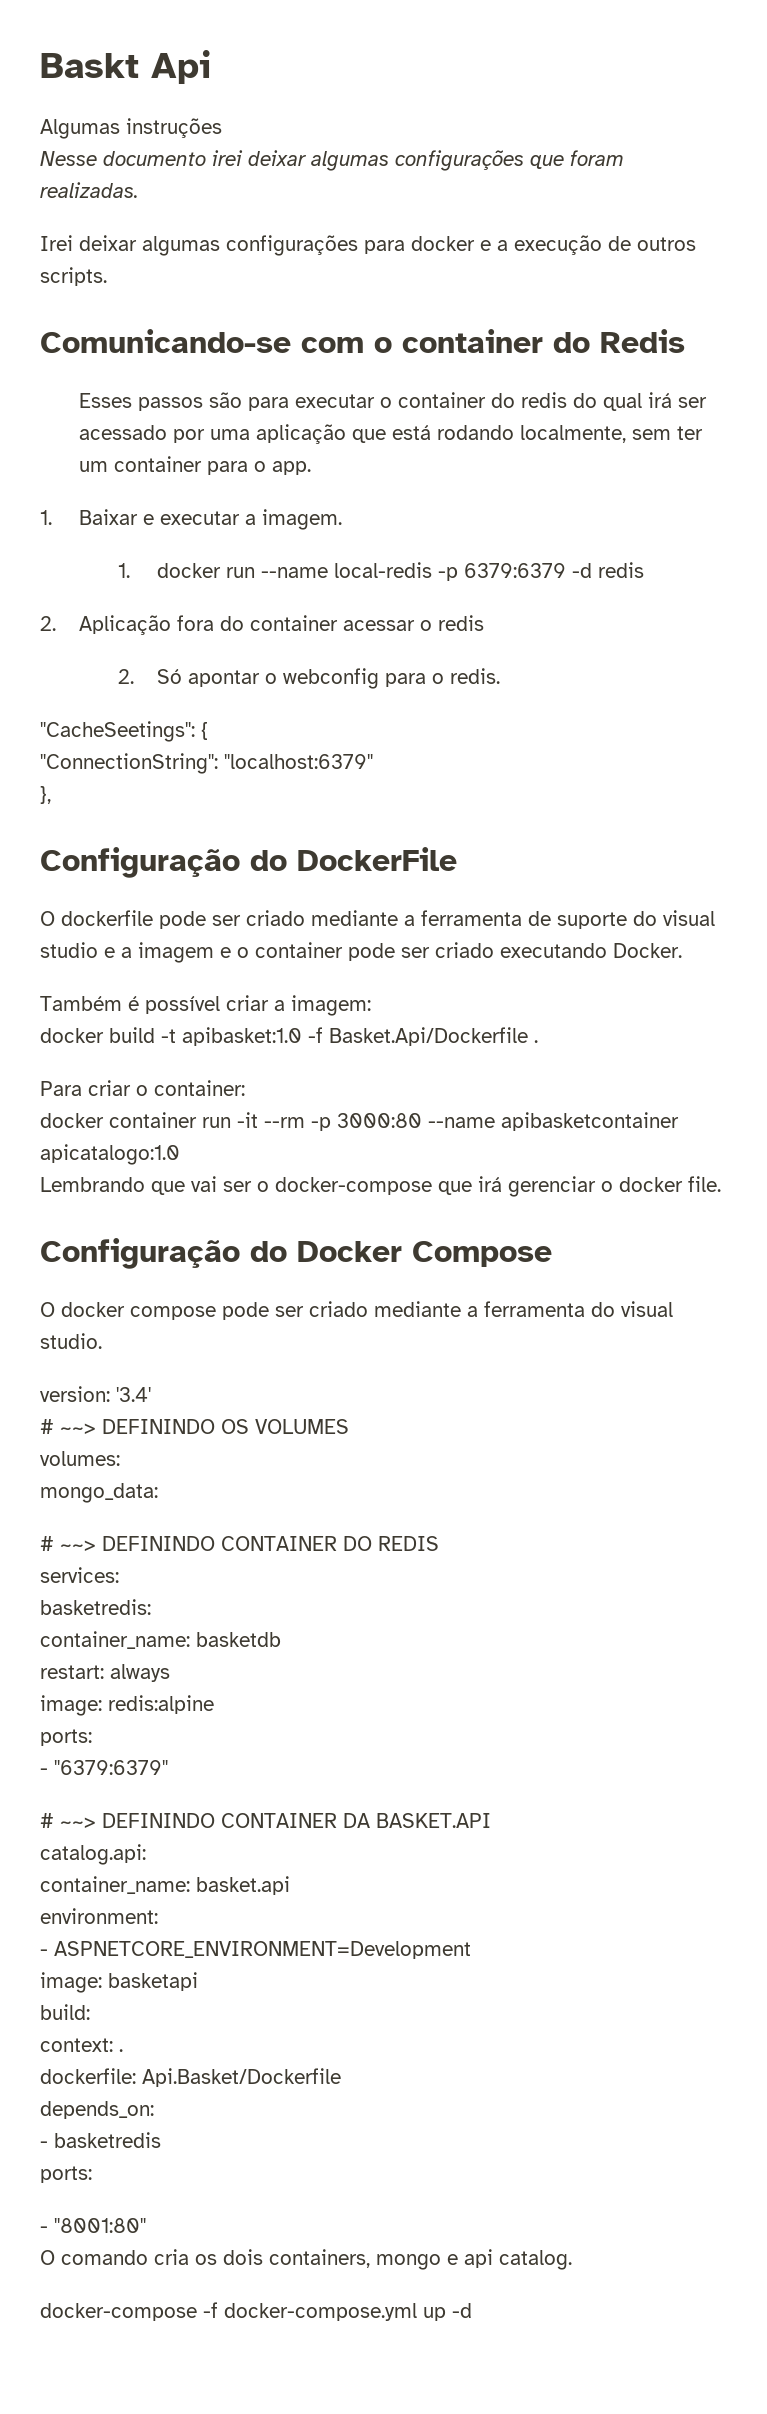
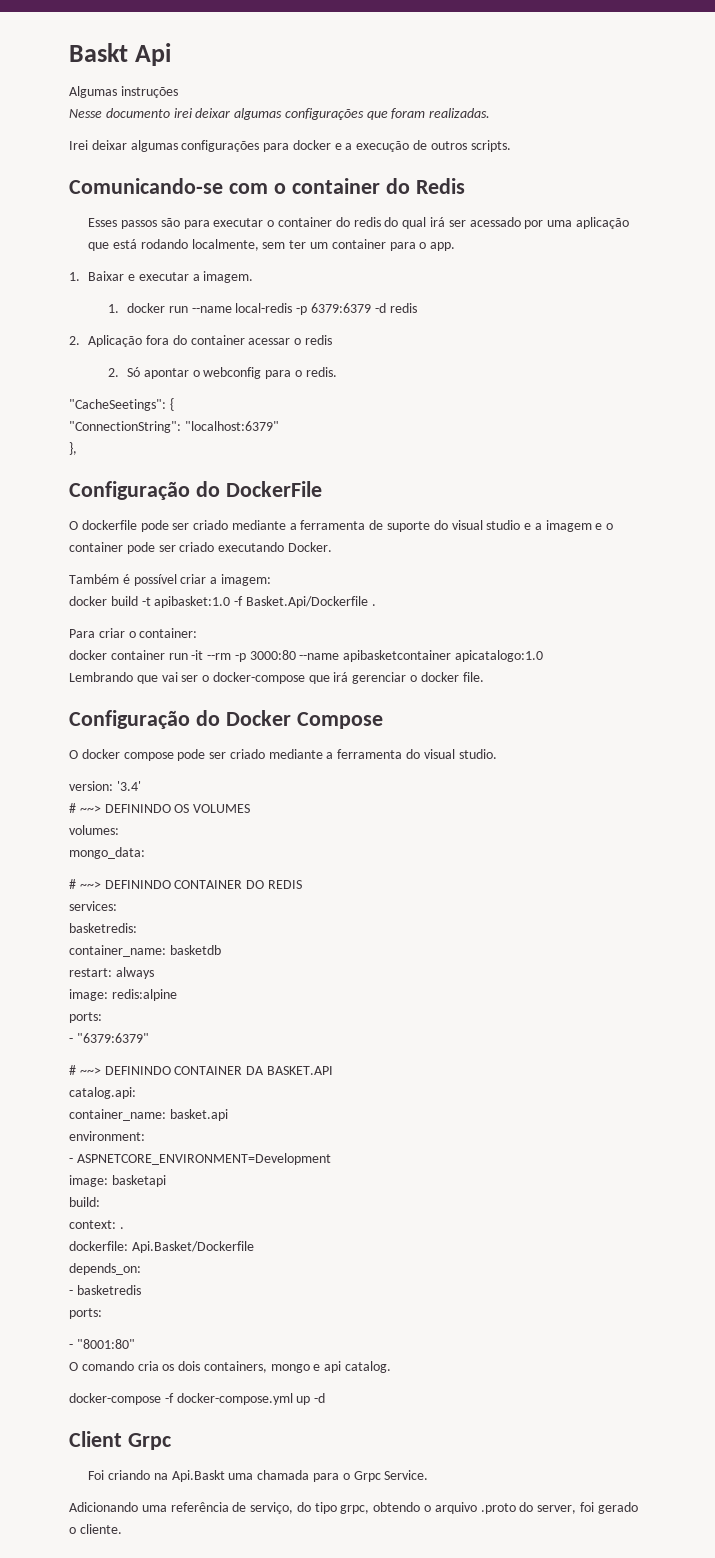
(472, 2310) none -> [69,1431,171,1450] [88,1470,429,1482] [69,1502,638,1514] [69,1524,122,1534] // Client Grpc // Foi criando na Api.Baskt uma chamada para o Grpc Service. // Adicionando uma referência de serviço, do tipo grpc, obtendo o arquivo .proto do server, foi gerado o cliente.

